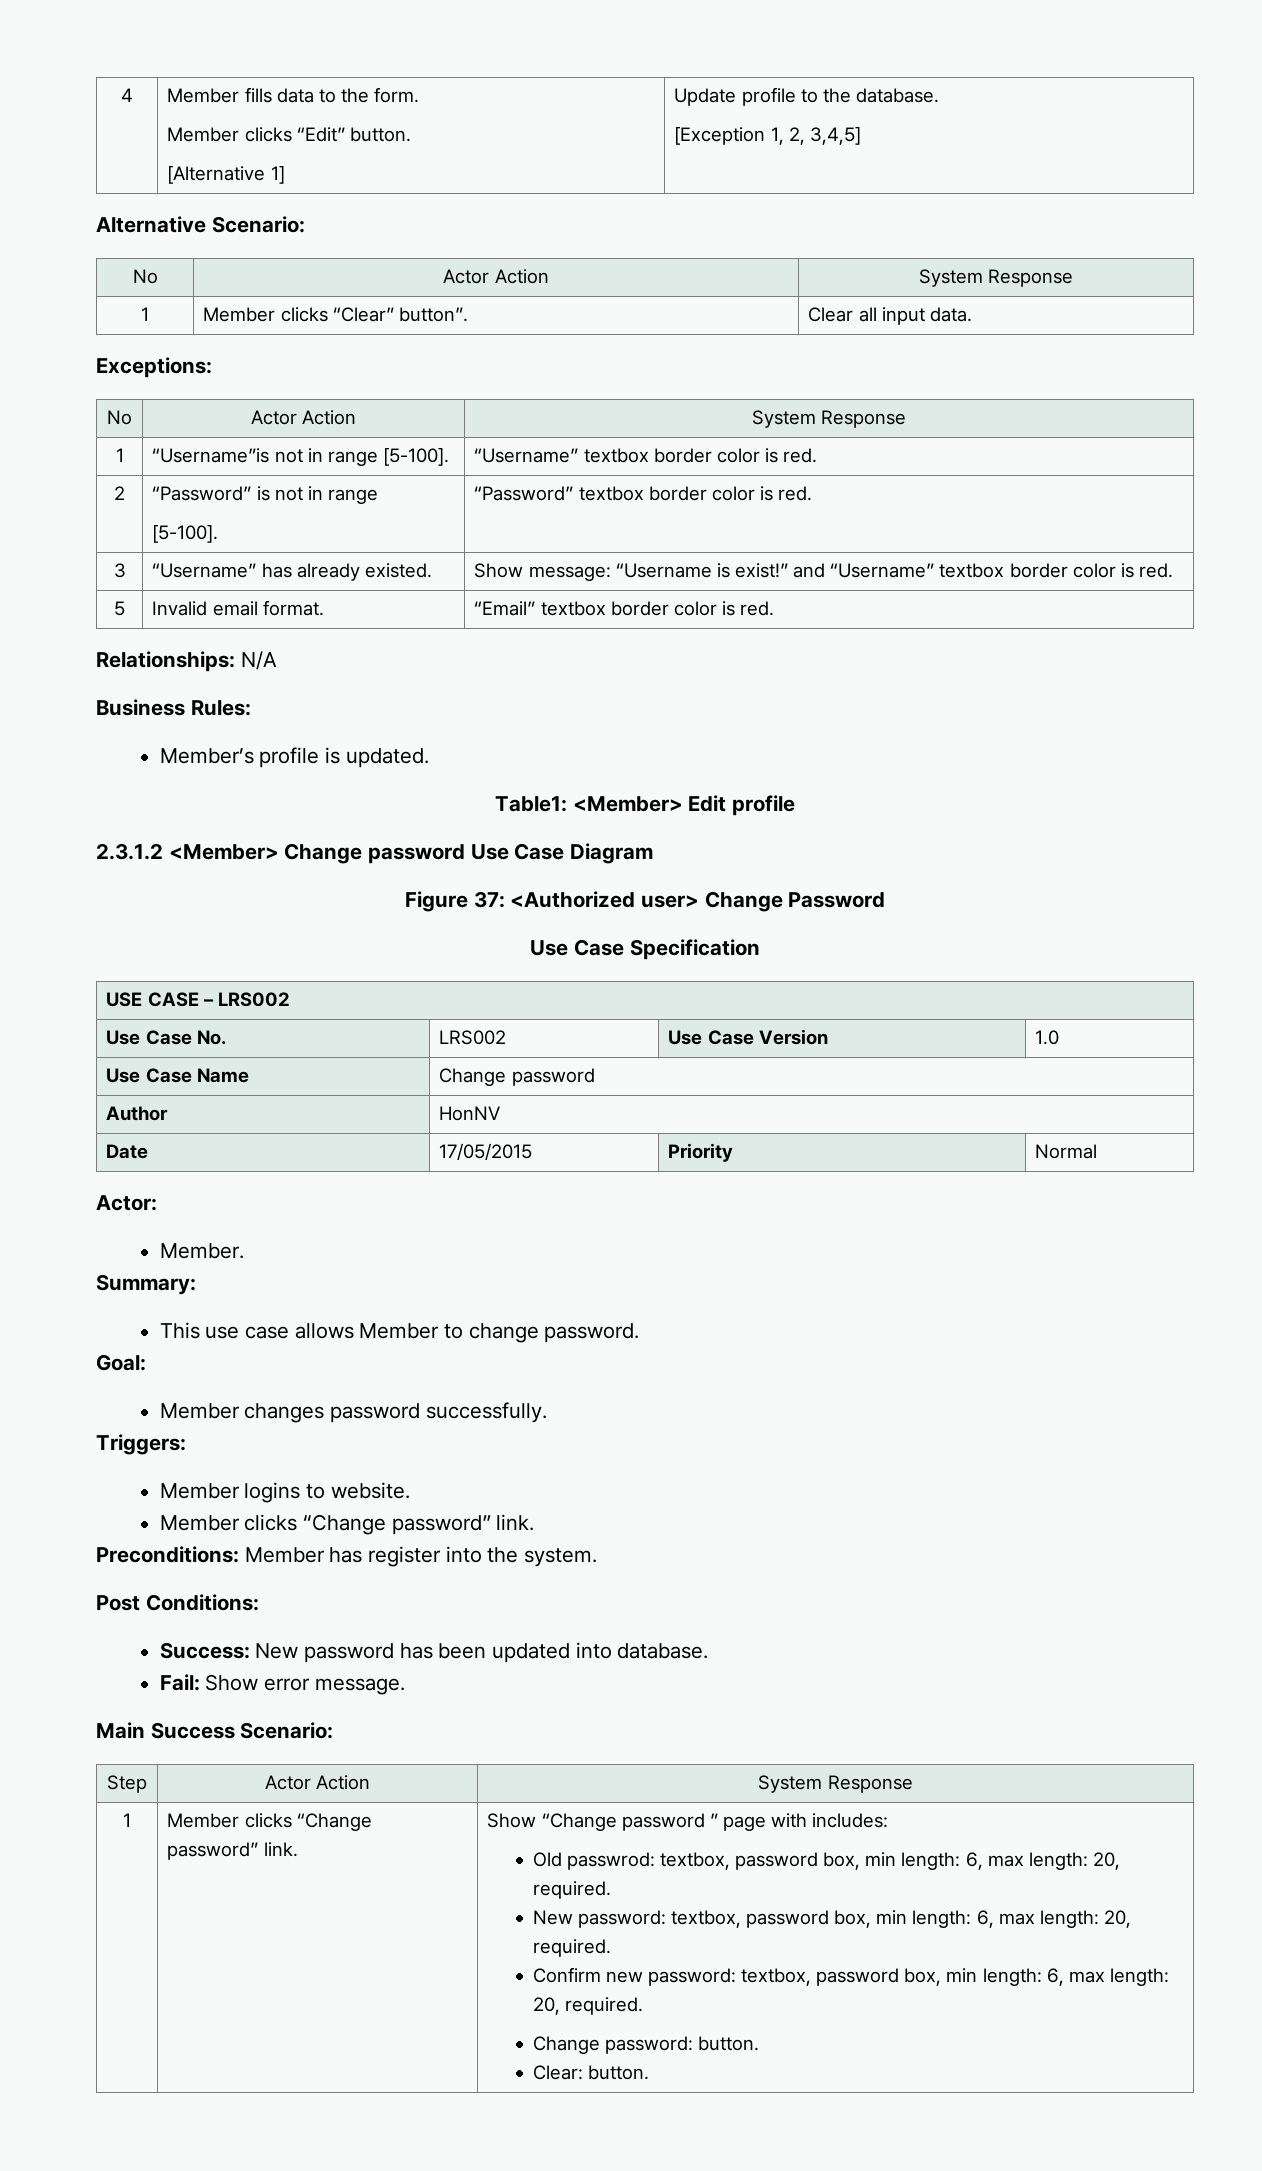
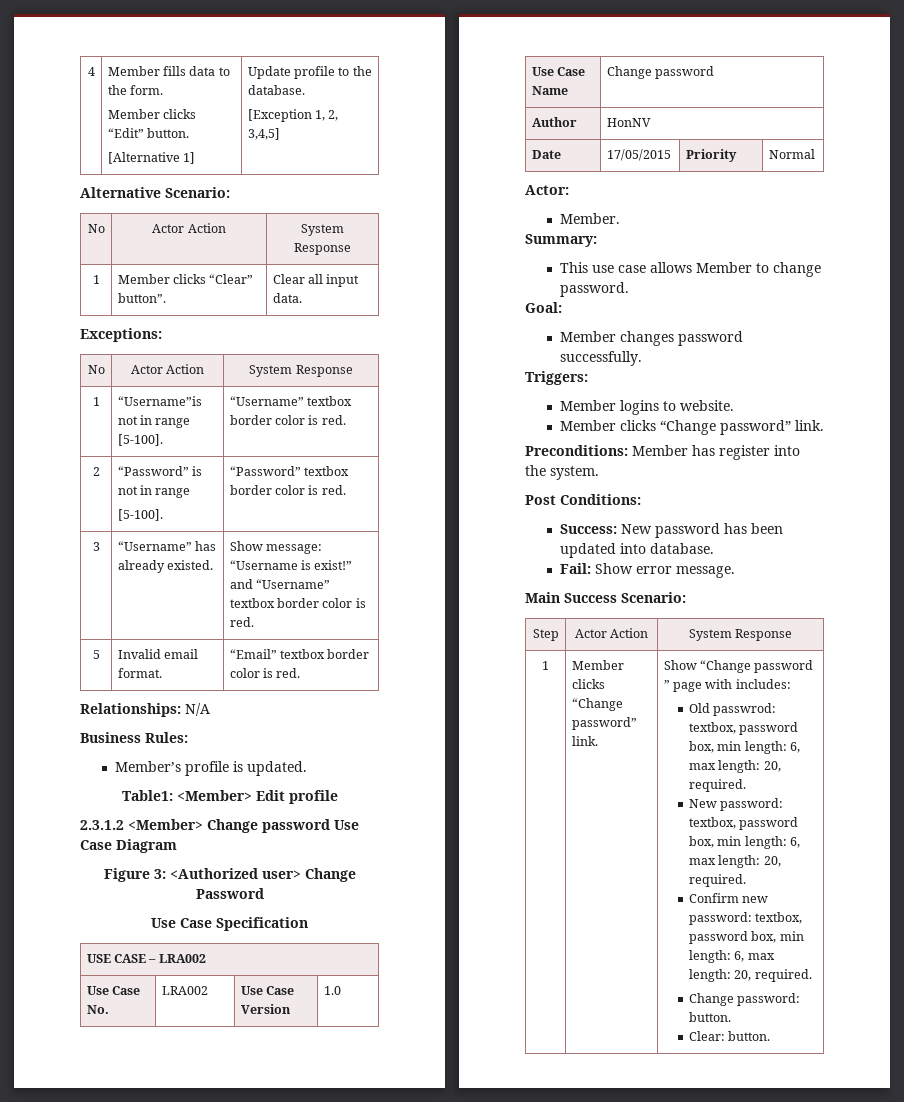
[473,891,505,908] 37: -> [153,869,166,879] 3:
[217,992,290,1007] LRS002 -> [158,954,206,963] LRA002
[439,1030,507,1045] LRS002 -> [161,986,208,995] LRA002

